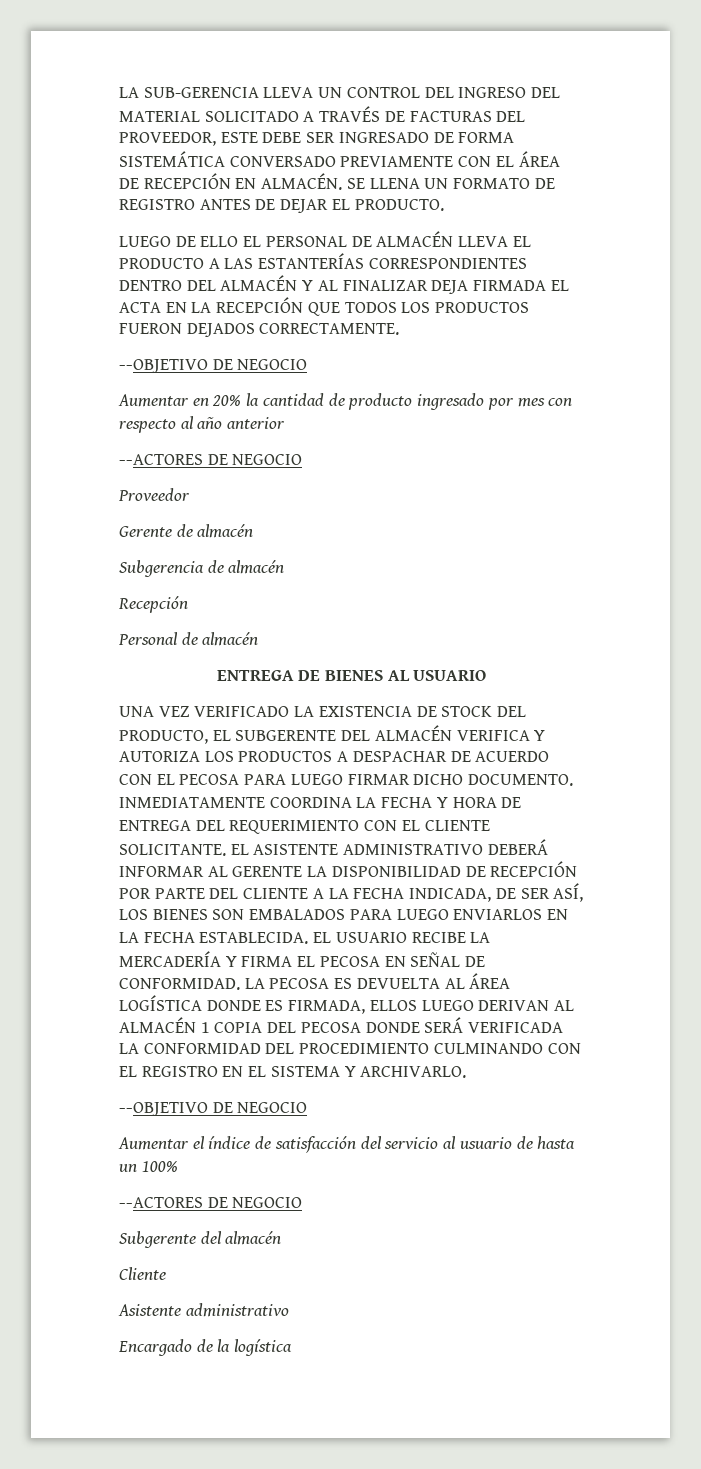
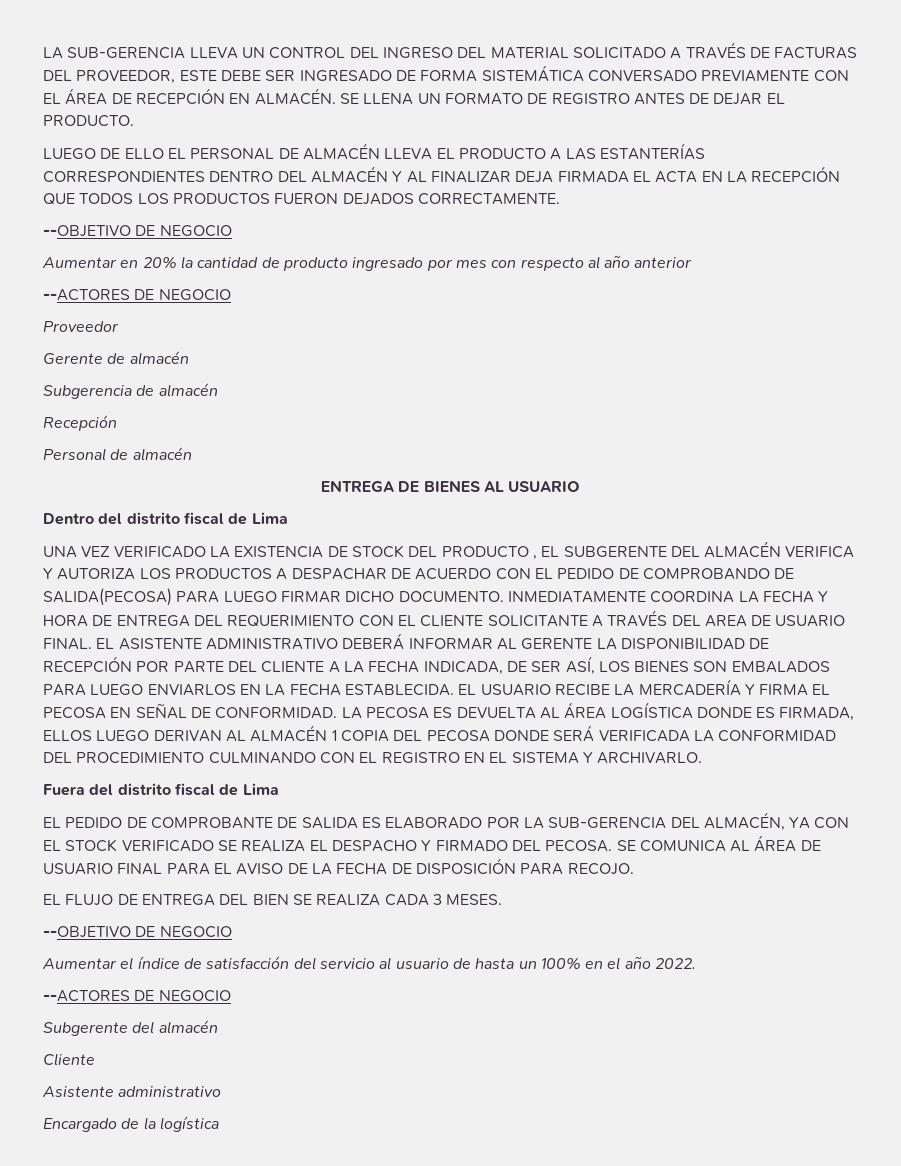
(487, 675) none -> [43,512,288,525] // Dentro del distrito fiscal de Lima
[119,730,208,744] PRODUCTO, -> [441,546,537,560] PRODUCTO ,
[179,774,240,785] PECOSA -> [557,568,795,580] [43,588,172,606] PEDIDO DE COMPROBANDO DE SALIDA(PECOSA)
[119,844,226,856] SOLICITANTE. -> [487,610,846,627] [43,638,92,650] SOLICITANTE A TRAVÉS DEL AREA DE USUARIO FINAL.
(467, 1072) none -> [43,783,279,796] [43,812,850,831] [43,835,821,852] [43,858,634,875] [43,894,503,906] // Fuera del distrito fiscal de Lima // EL PEDIDO DE COMPROBANTE DE SALIDA ES ELABORADO POR LA SUB-GERENCIA DEL ALMACÉN, YA CON EL STOCK VERIFICADO SE REALIZA EL DESPACHO Y FIRMADO DEL PECOSA. SE COMUNICA AL ÁREA DE USUARIO FINAL PARA EL AVISO DE LA FECHA DE DISPOSICIÓN PARA RECOJO. // EL FLUJO DE ENTREGA DEL BIEN SE REALIZA CADA 3 MESES.
(178, 1166) none -> [585,956,697,970] en el año 2022.

